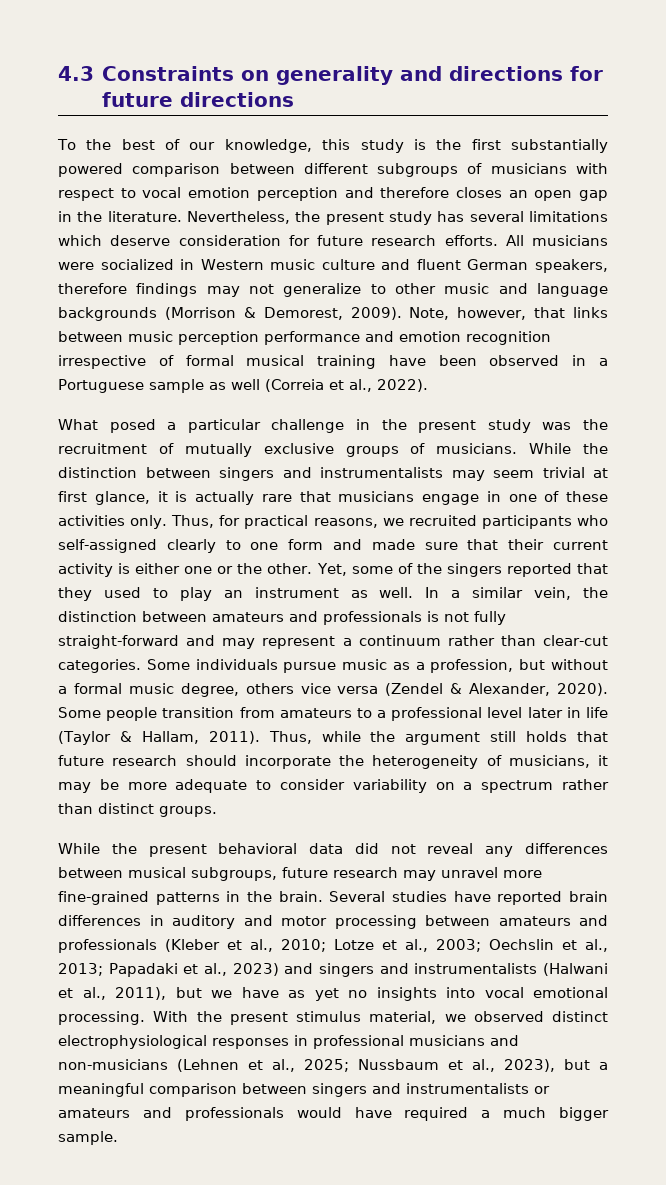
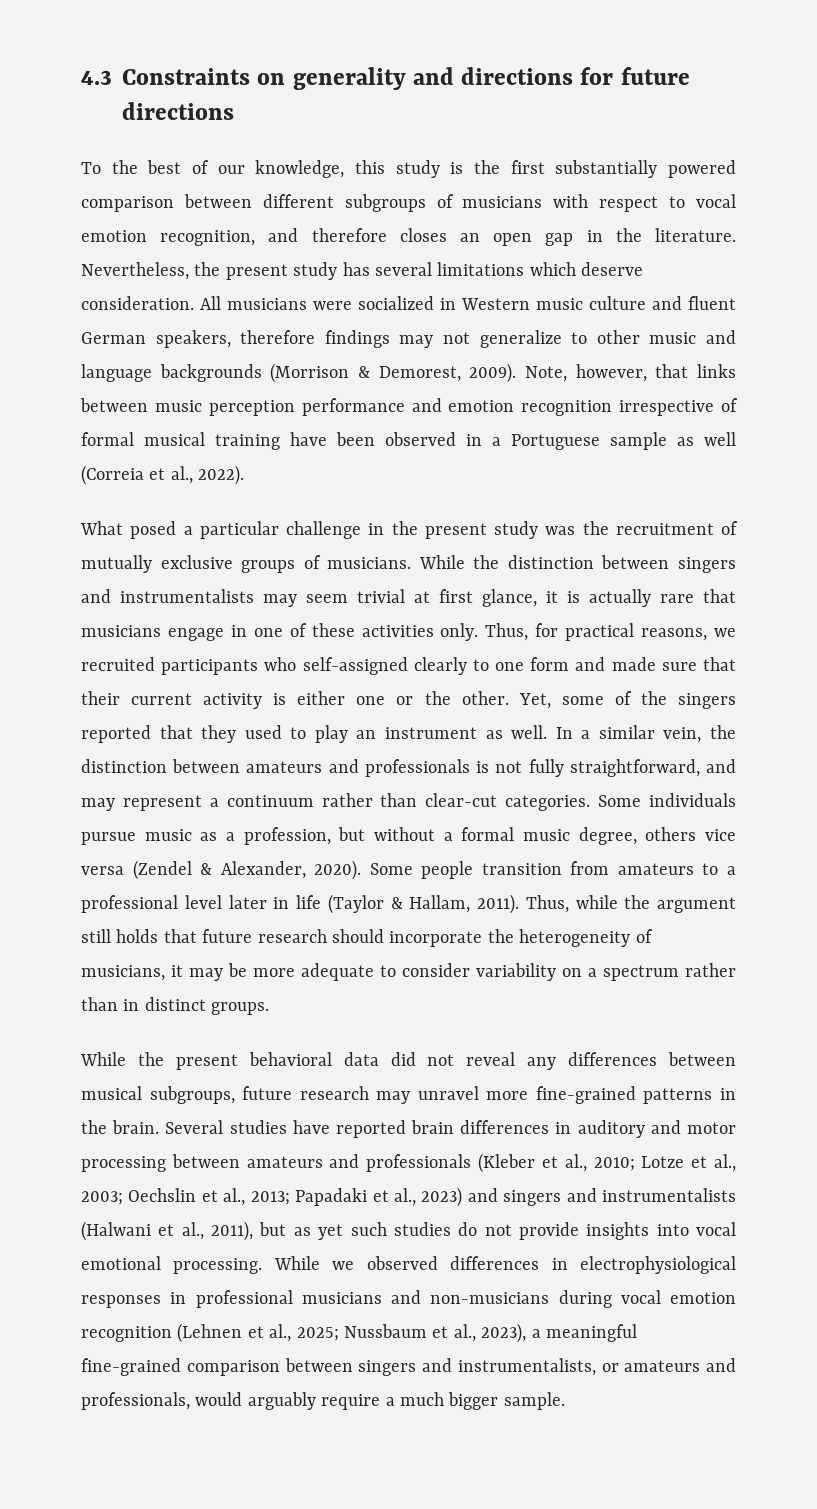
[256,187,338,201] perception -> [160,230,256,246] recognition,
[178,235,498,246] consideration for future research efforts. -> [81,296,194,310] consideration.
[58,635,179,649] straight-forward -> [569,759,700,777] straightforward,
(93, 808) none -> [123,999,140,1011] in
[211,987,367,1001] we have as yet no -> [293,1222,579,1240] as yet such studies do not provide
[153,1011,608,1025] With the present stimulus material, we observed distinct -> [273,1256,568,1270] While we observed differences in
(168, 1064) none -> [558,1290,736,1308] [81,1326,172,1342] during vocal emotion recognition
[564,1059,590,1070] but -> (527, 1333) none
(144, 1090) none -> [81,1358,181,1376] fine-grained
[406,1083,529,1094] instrumentalists -> [457,1358,596,1376] instrumentalists,
[184,1107,469,1121] professionals would have required -> [81,1392,381,1410] professionals, would arguably require

